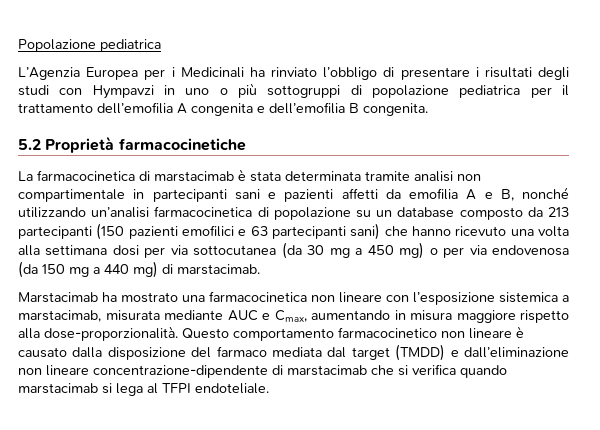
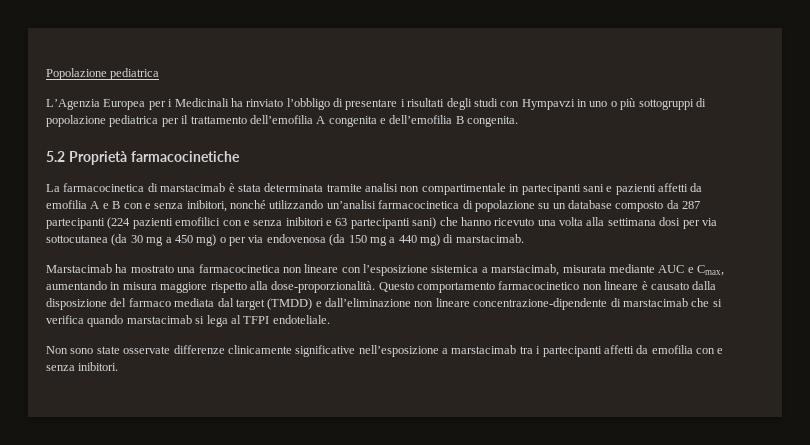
[500,189,514,201] B, -> [112,200,227,212] B con e senza inibitori,
[548,207,569,217] [18,223,234,240] 213 partecipanti (150 pazienti emofilici -> [682,201,701,209] [46,217,324,229] 287 partecipanti (224 pazienti emofilici con e senza inibitori
(269, 388) none -> [46,345,724,357] [46,362,119,371] // Non sono state osservate differenze clinicamente significative nell’esposizione a marstacimab tra i partecipanti affetti da emofilia con e senza inibitori.

